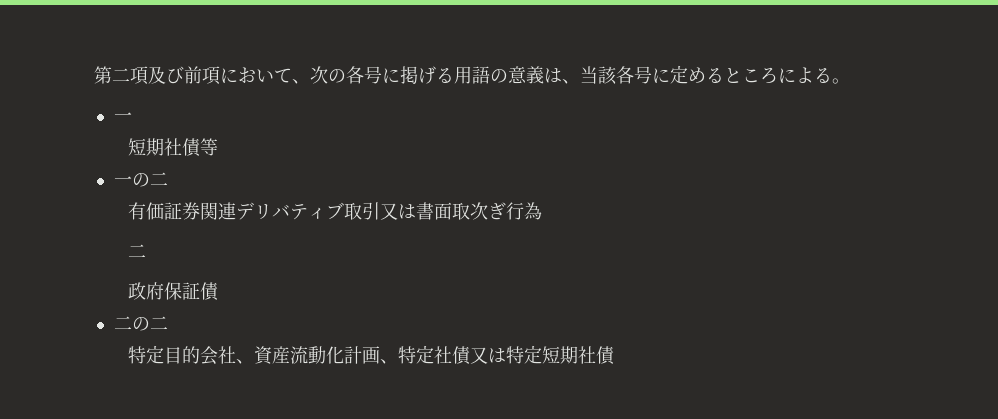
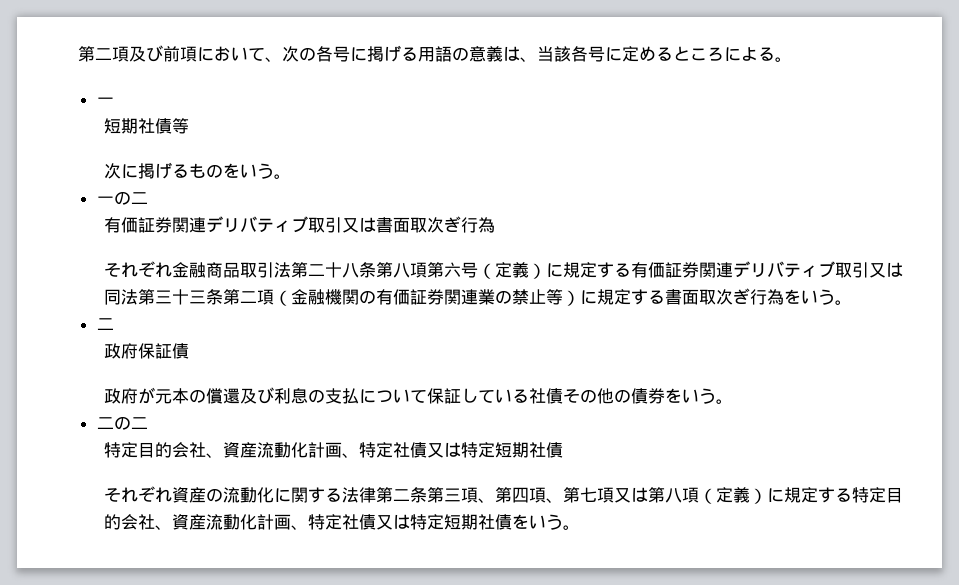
(218, 147) none -> [103,162,291,179] // 次に掲げるものをいう。
[127,244,146,258] [127,282,220,301] 二 // 政府保証債 -> [103,261,903,279] [103,288,852,306] [96,318,114,330] [103,343,189,359] [103,387,733,404] それぞれ金融商品取引法第二十八条第八項第六号（定義）に規定する有価証券関連デリバティブ取引又は同法第三十三条第二項（金融機関の有価証券関連業の禁止等）に規定する書面取次ぎ行為をいう。 // 二 // 政府保証債 // 政府が元本の償還及び利息の支払について保証している社債その他の債券をいう。
(616, 355) none -> [103,486,903,504] [103,514,580,530] // それぞれ資産の流動化に関する法律第二条第三項、第四項、第七項又は第八項（定義）に規定する特定目的会社、資産流動化計画、特定社債又は特定短期社債をいう。

